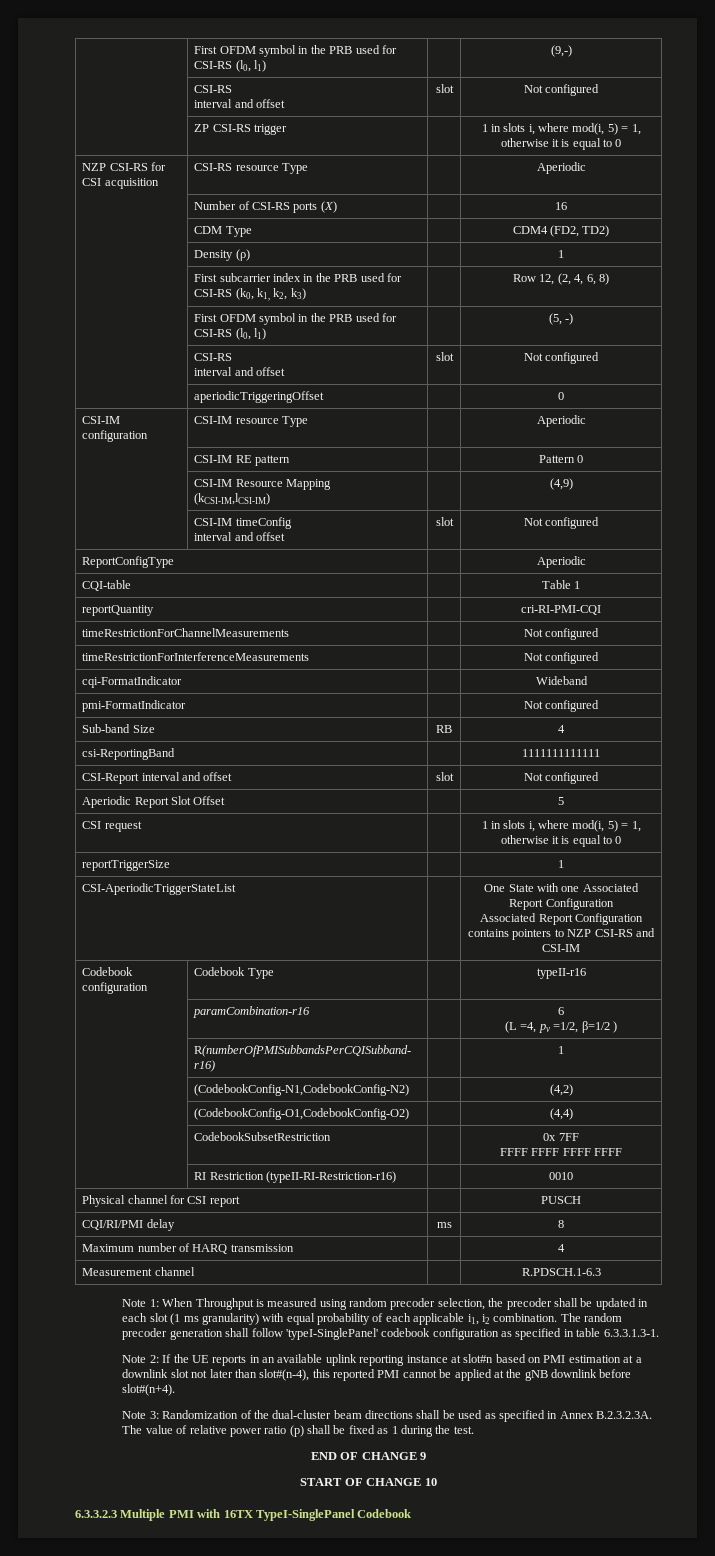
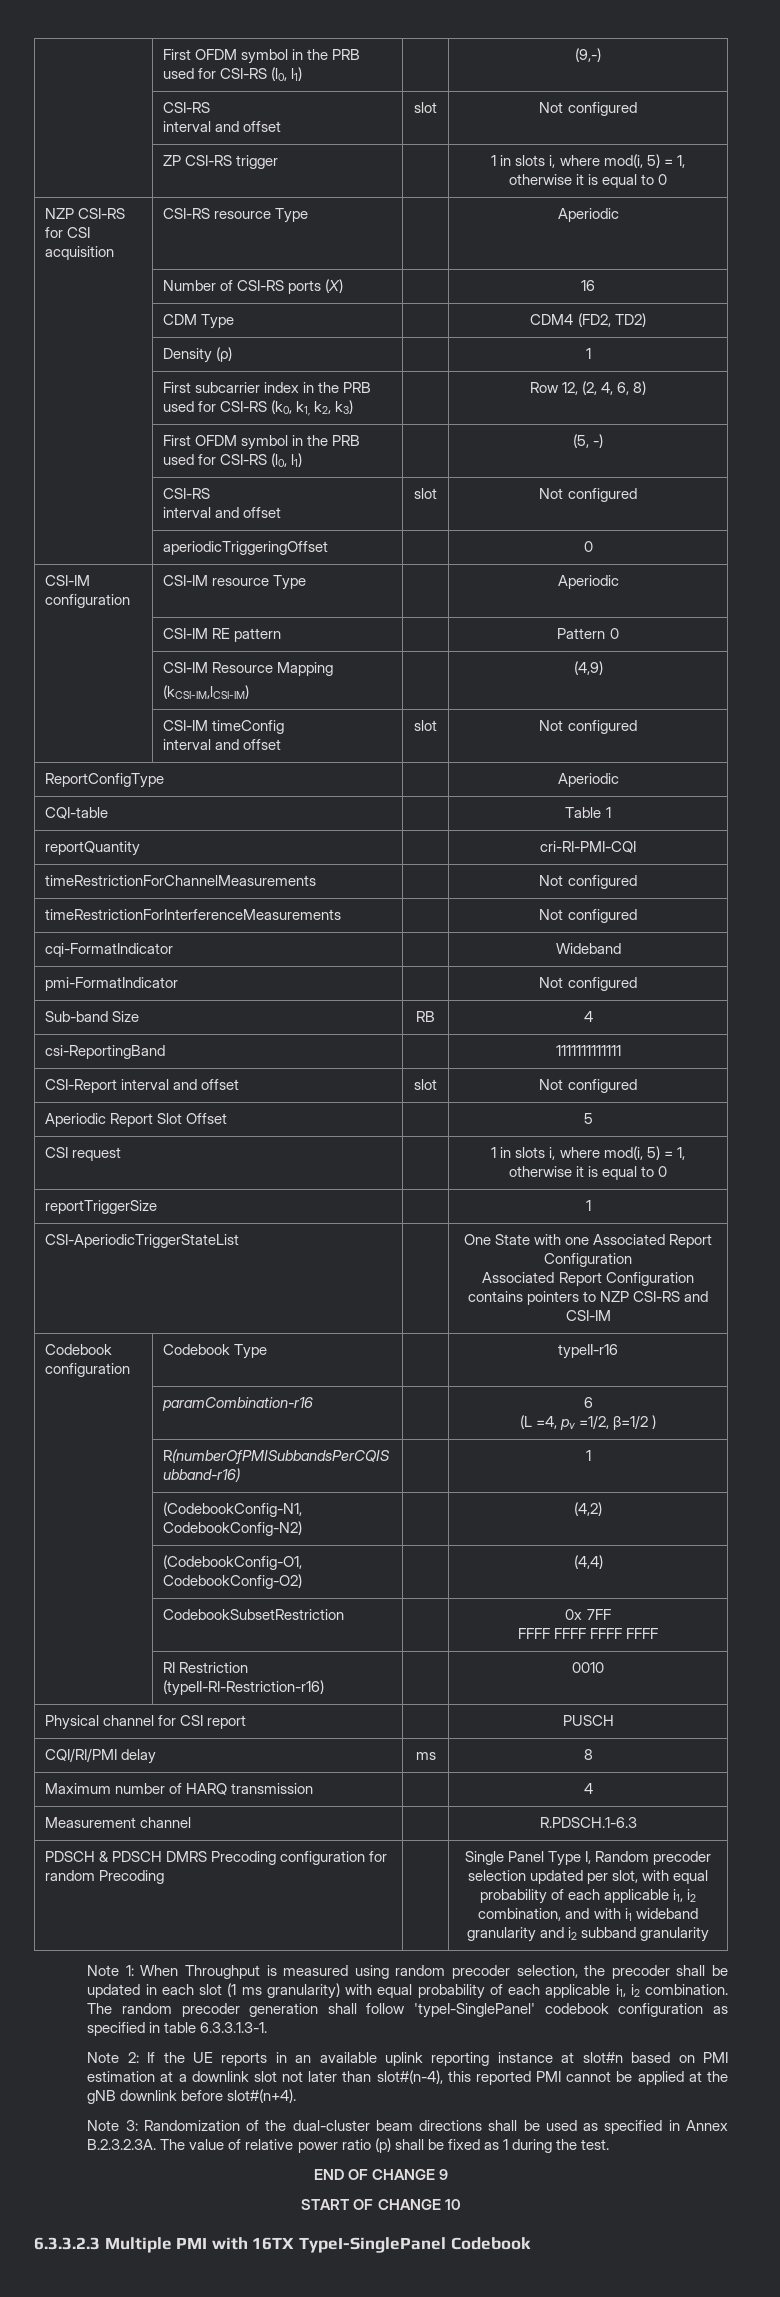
(601, 1272) none -> [44,1851,388,1865] [44,1870,164,1884] [464,1851,712,1866] [467,1870,709,1884] [479,1889,697,1904] [478,1908,698,1921] [466,1927,710,1942] // PDSCH & PDSCH DMRS Precoding configuration for random Precoding | | Single Panel Type I, Random precoder selection updated per slot, with equal probability of each applicable i1, i2 combination, and with i1 wideband granularity and i2 subband granularity

